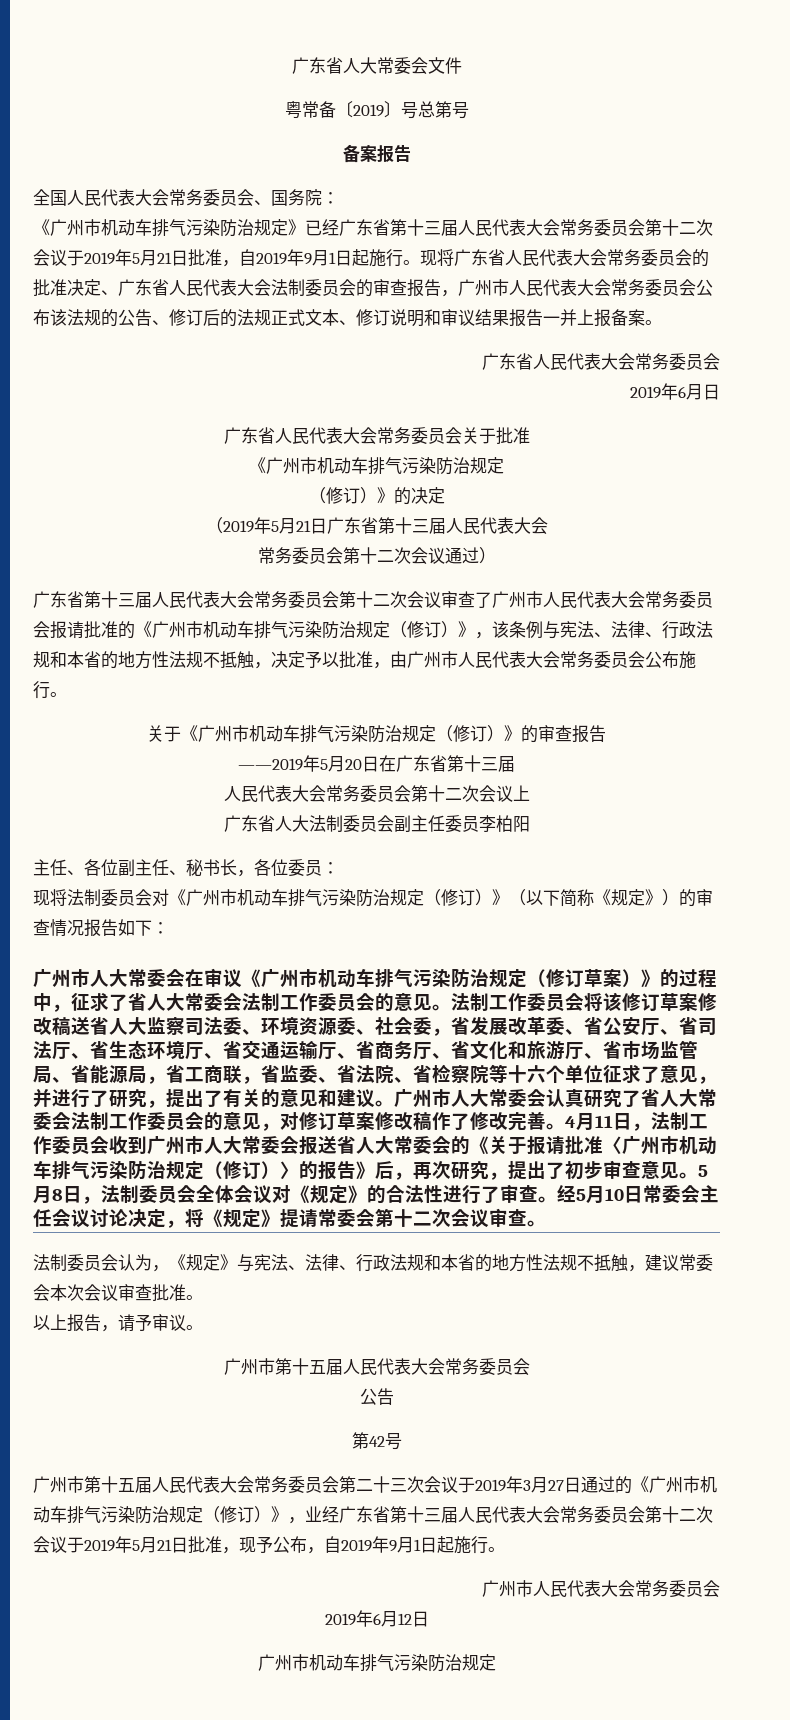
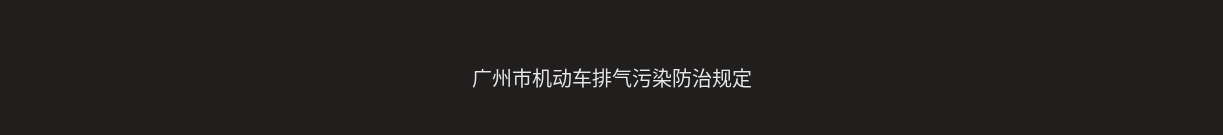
[291,57,462,74] [284,101,469,119] [342,144,411,163] [33,189,339,207] [33,219,713,237] [33,249,709,267] [33,279,713,297] [33,309,662,327] [482,353,720,371] [630,383,720,400] [223,427,530,445] [249,457,504,475] [308,487,445,505] [205,517,548,535] [257,547,496,564] [33,591,713,609] [33,621,713,639] [33,651,696,669] [33,681,67,699] [147,725,606,743] [238,755,515,772] [223,785,530,803] [223,815,530,833] [33,859,339,877] [33,889,713,907] [33,919,169,937] [33,968,717,988] [33,992,717,1012] [33,1016,717,1036] [33,1040,698,1060] [33,1064,717,1084] [33,1088,717,1108] [33,1112,708,1131] [33,1136,717,1155] [33,1160,708,1180] [33,1184,719,1204] [33,1208,546,1228] [33,1254,713,1272] [33,1284,203,1302] [33,1314,203,1332] [223,1358,530,1376] [359,1388,394,1405] [351,1432,402,1450] [33,1476,717,1494] [33,1506,713,1524] [33,1536,505,1554] [482,1580,720,1598] [324,1610,429,1627] [257,1654,496,1672] 广东省人大常委会文件 // 粤常备〔2019〕号总第号 // 备案报告 // 全国人民代表大会常务委员会、国务院： // 《广州市机动车排气污染防治规定》已经广东省第十三届人民代表大会常务委员会第十二次会议于2019年5月21日批准，自2019年9月1日起施行。现将广东省人民代表大会常务委员会的批准决定、广东省人民代表大会法制委员会的审查报告，广州市人民代表大会常务委员会公布该法规的公告、修订后的法规正式文本、修订说明和审议结果报告一并上报备案。 // 广东省人民代表大会常务委员会 // 2019年6月日 // 广东省人民代表大会常务委员会关于批准 // 《广州市机动车排气污染防治规定 // （修订）》的决定 // （2019年5月21日广东省第十三届人民代表大会 // 常务委员会第十二次会议通过） // 广东省第十三届人民代表大会常务委员会第十二次会议审查了广州市人民代表大会常务委员会报请批准的《广州市机动车排气污染防治规定（修订）》，该条例与宪法、法律、行政法规和本省的地方性法规不抵触，决定予以批准，由广州市人民代表大会常务委员会公布施行。 // 关于《广州市机动车排气污染防治规定（修订）》的审查报告 // ——2019年5月20日在广东省第十三届 // 人民代表大会常务委员会第十二次会议上 // 广东省人大法制委员会副主任委员李柏阳 // 主任、各位副主任、秘书长，各位委员： // 现将法制委员会对《广州市机动车排气污染防治规定（修订）》（以下简称《规定》）的审查情况报告如下： // 广州市人大常委会在审议《广州市机动车排气污染防治规定（修订草案）》的过程中，征求了省人大常委会法制工作委员会的意见。法制工作委员会将该修订草案修改稿送省人大监察司法委、环境资源委、社会委，省发展改革委、省公安厅、省司法厅、省生态环境厅、省交通运输厅、省商务厅、省文化和旅游厅、省市场监管局、省能源局，省工商联，省监委、省法院、省检察院等十六个单位征求了意见，并进行了研究，提出了有关的意见和建议。广州市人大常委会认真研究了省人大常委会法制工作委员会的意见，对修订草案修改稿作了修改完善。4月11日，法制工作委员会收到广州市人大常委会报送省人大常委会的《关于报请批准〈广州市机动车排气污染防治规定（修订）〉的报告》后，再次研究，提出了初步审查意见。5月8日，法制委员会全体会议对《规定》的合法性进行了审查。经5月10日常委会主任会议讨论决定，将《规定》提请常委会第十二次会议审查。 // 法制委员会认为，《规定》与宪法、法律、行政法规和本省的地方性法规不抵触，建议常委会本次会议审查批准。 // 以上报告，请予审议。 // 广州市第十五届人民代表大会常务委员会 // 公告 // 第42号 // 广州市第十五届人民代表大会常务委员会第二十三次会议于2019年3月27日通过的《广州市机动车排气污染防治规定（修订）》，业经广东省第十三届人民代表大会常务委员会第十二次会议于2019年5月21日批准，现予公布，自2019年9月1日起施行。 // 广州市人民代表大会常务委员会 // 2019年6月12日 // 广州市机动车排气污染防治规定 -> [471,68,752,88] 广州市机动车排气污染防治规定

